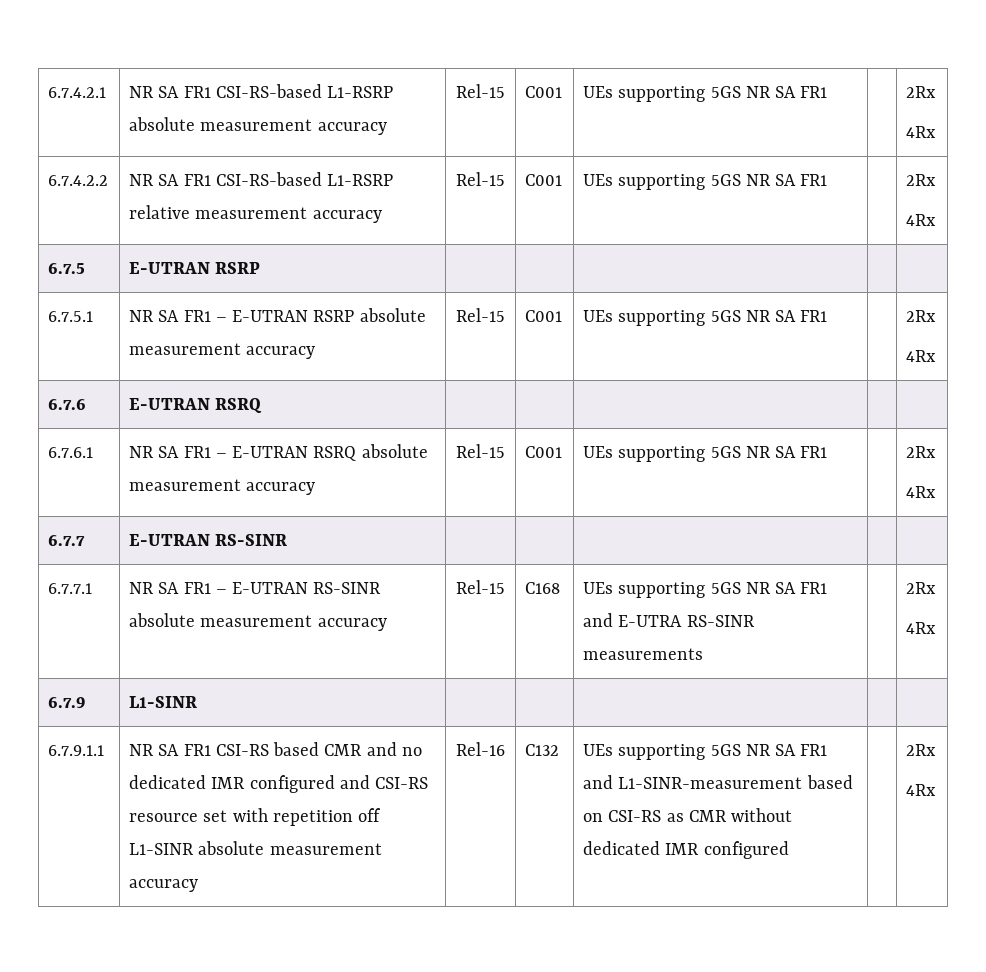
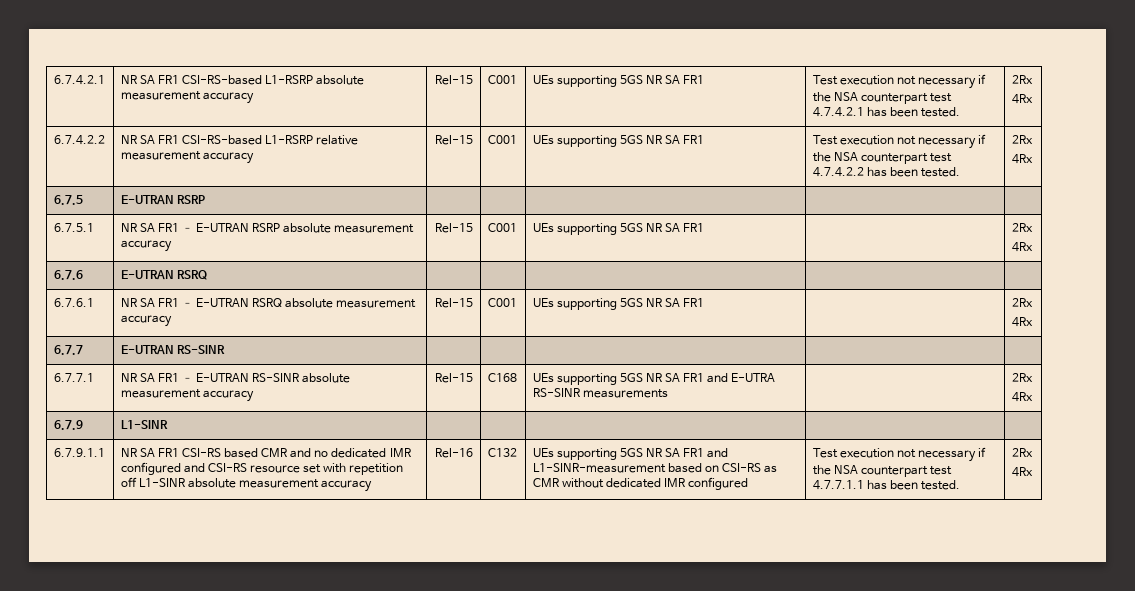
(828, 92) none -> [812,74,987,89] [812,92,952,104] [812,107,960,117] Test execution not necessary if the NSA counterpart test 4.7.4.2.1 has been tested.
(828, 180) none -> [812,134,987,149] [812,152,952,164] [812,167,960,177] Test execution not necessary if the NSA counterpart test 4.7.4.2.2 has been tested.
(789, 850) none -> [812,447,987,462] [812,465,952,477] [812,480,960,490] Test execution not necessary if the NSA counterpart test 4.7.7.1.1 has been tested.

